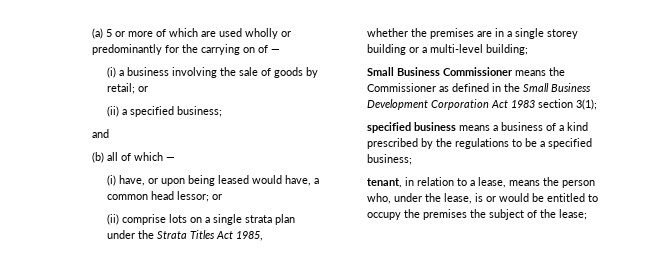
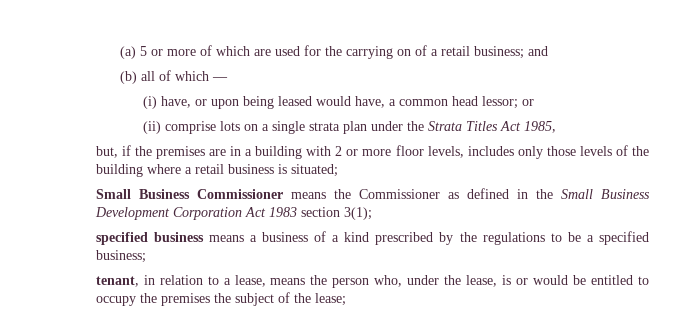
[244,28,291,39] [91,44,162,55] wholly or predominantly -> (300, 51) none
[270,49,280,53] [106,67,318,78] [106,83,148,94] [106,106,222,117] — // (i) a business involving the sale of goods by retail; or // (ii) a specified business; // -> [430,46,524,59] a retail business;
[366,28,408,37] whether -> [95,145,131,158] but, if
[514,28,578,39] [366,44,528,55] single storey building or a multi-level building; -> [255,145,649,159] [95,164,338,177] building with 2 or more floor levels, includes only those levels of the building where a retail business is situated;

